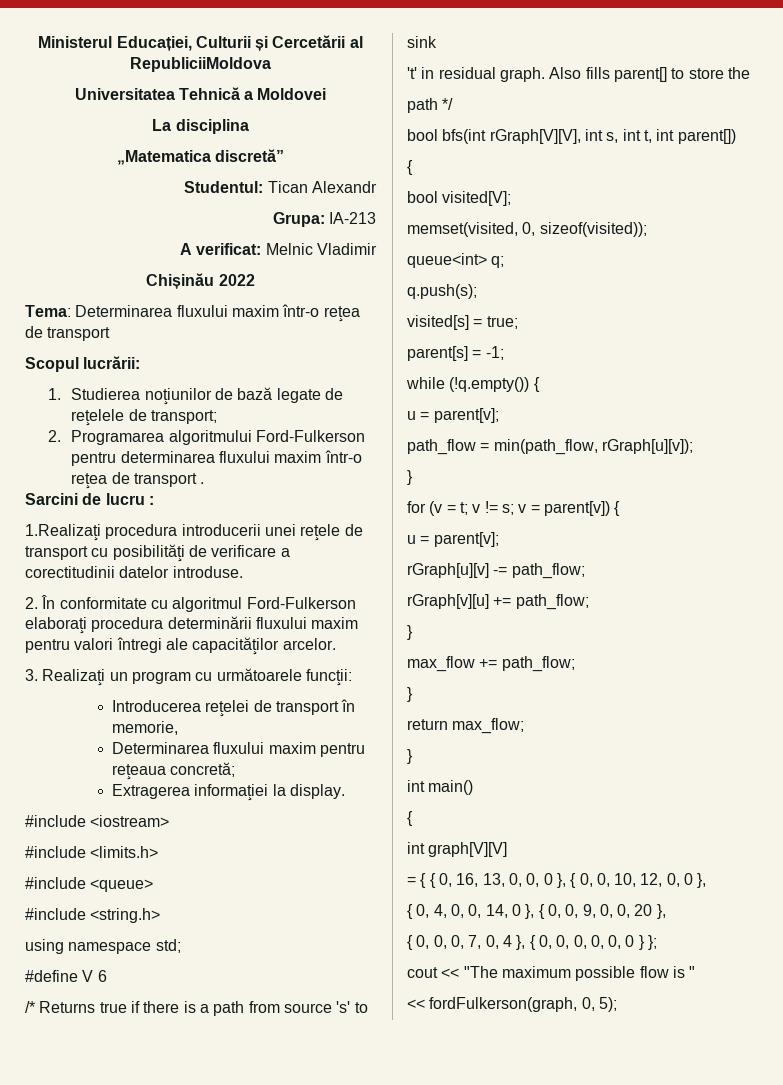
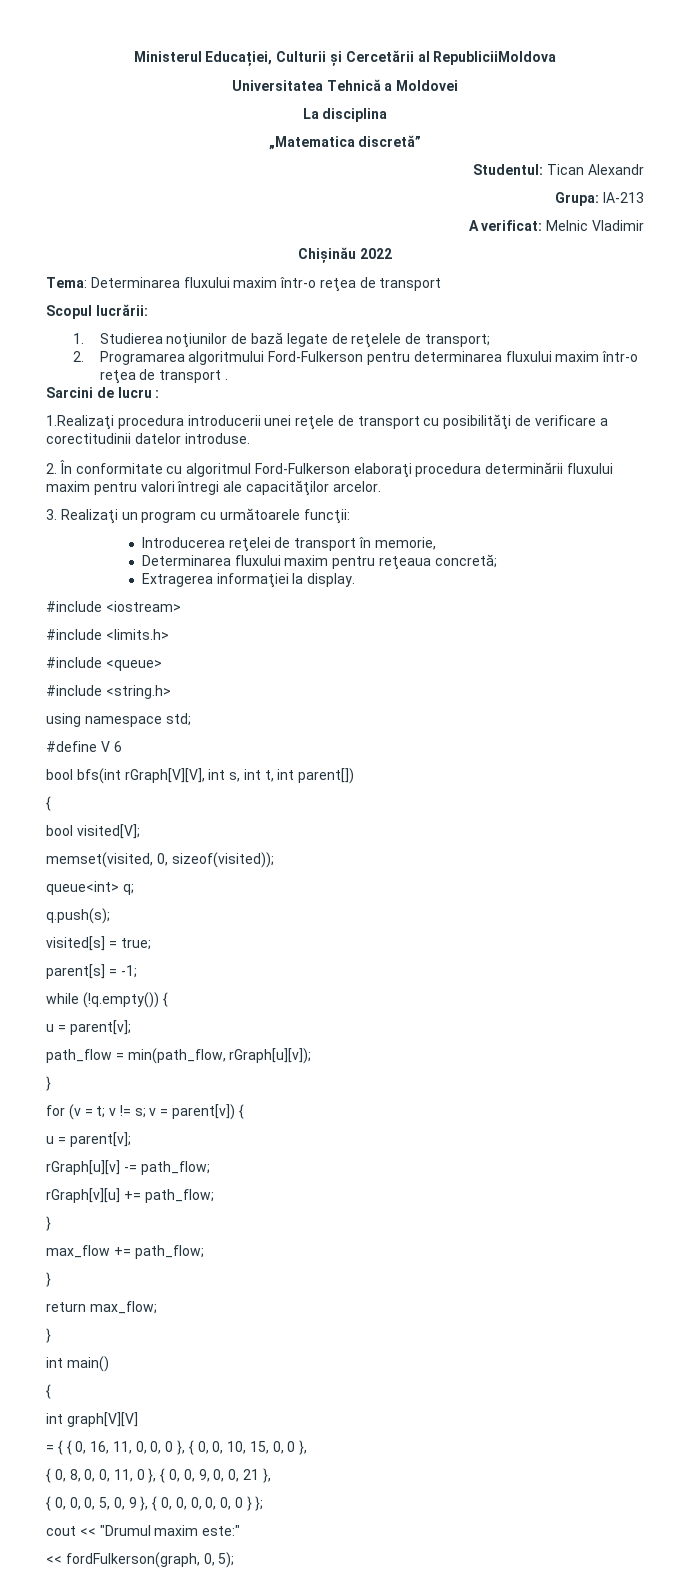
[25,1001,368,1016] [407,36,437,48] [407,67,750,82] [407,98,454,113] // /* Returns true if there is a path from source 's' to sink // 't' in residual graph. Also fills parent[] to store the // path */ -> (122, 746) none
[482,873,505,887] 13, -> [112,1441,132,1454] 11,
[640,873,663,887] 12, -> [249,1441,269,1454] 15,
[433,904,508,918] 4, 0, 0, 14, -> [69,1469,133,1482] 8, 0, 0, 11,
[634,904,653,916] 20 -> [242,1469,259,1480] 21
[468,935,512,949] 7, 0, 4 -> [99,1497,137,1510] 5, 0, 9
[463,966,696,981] "The maximum possible flow is " -> [99,1525,241,1536] "Drumul maxim este:"

